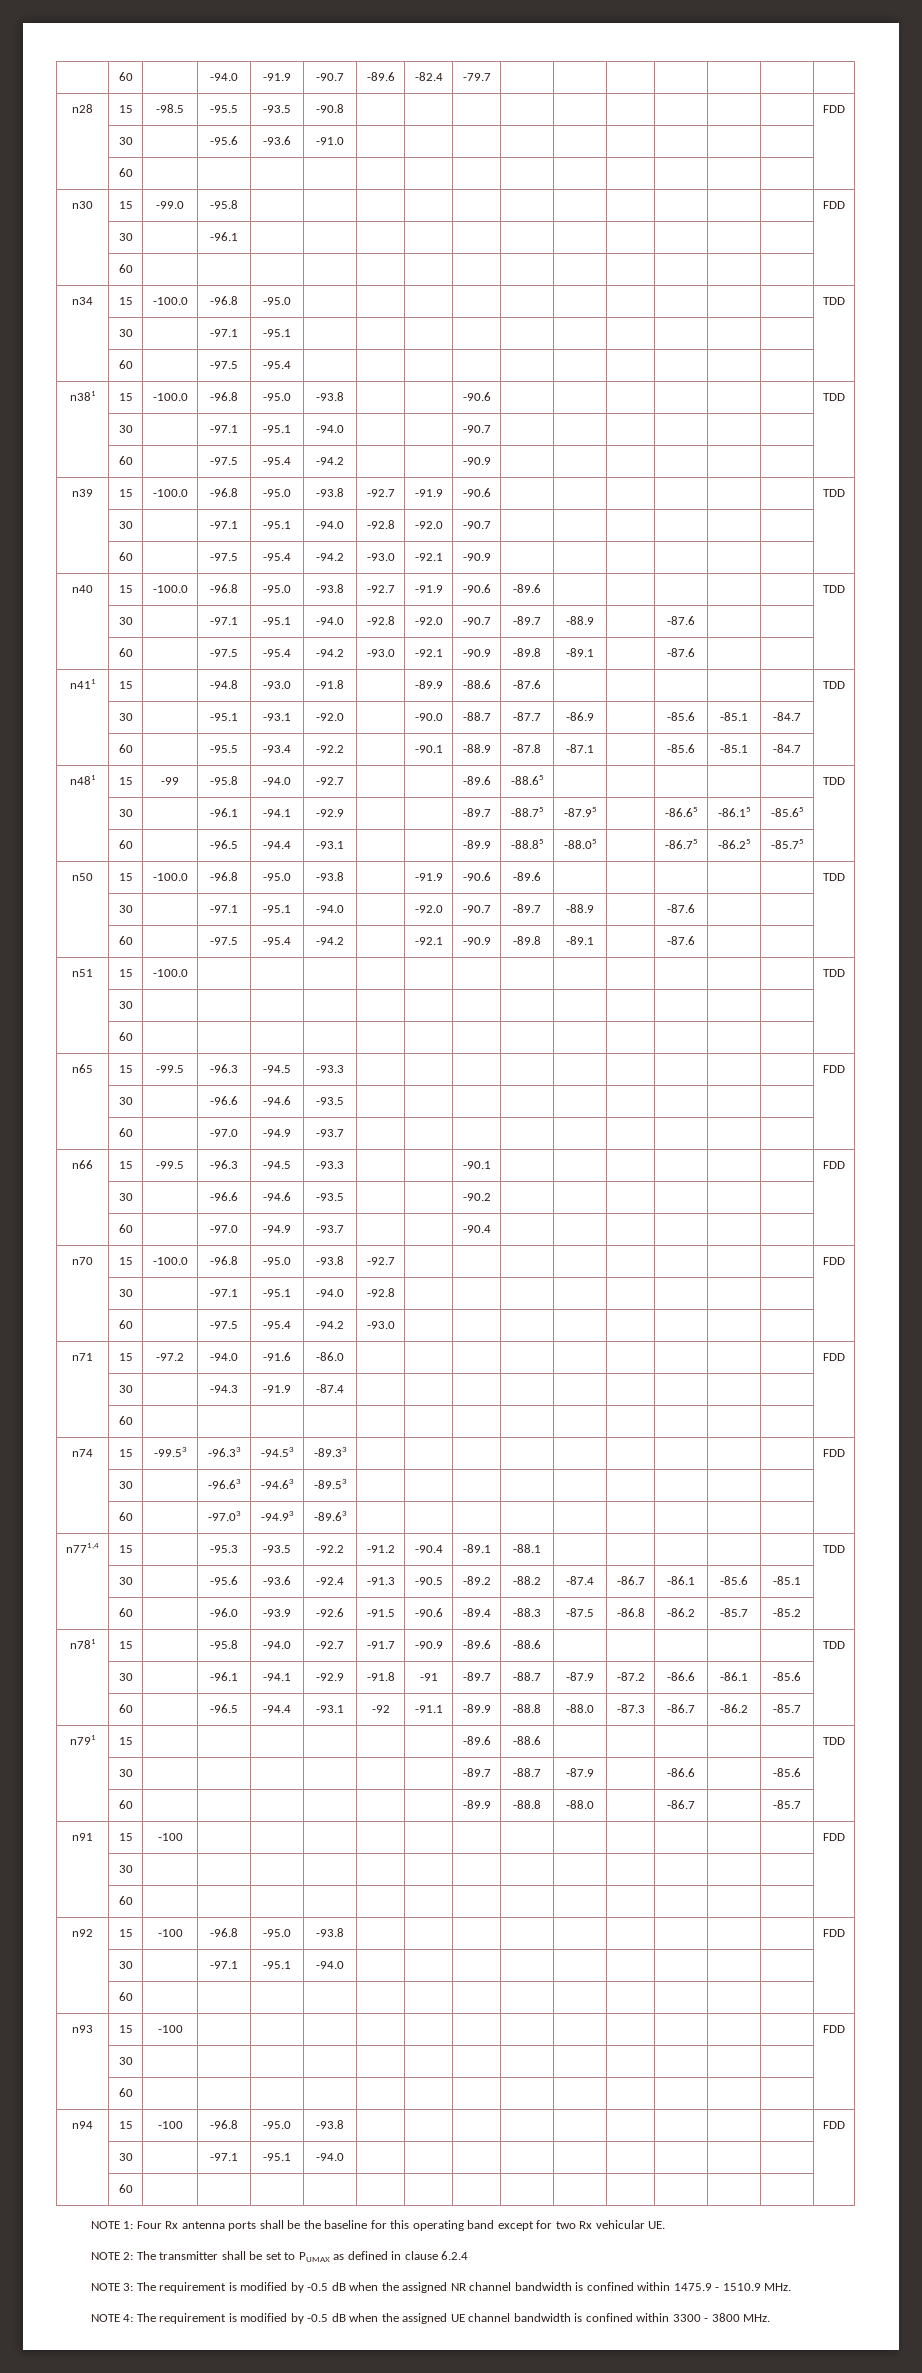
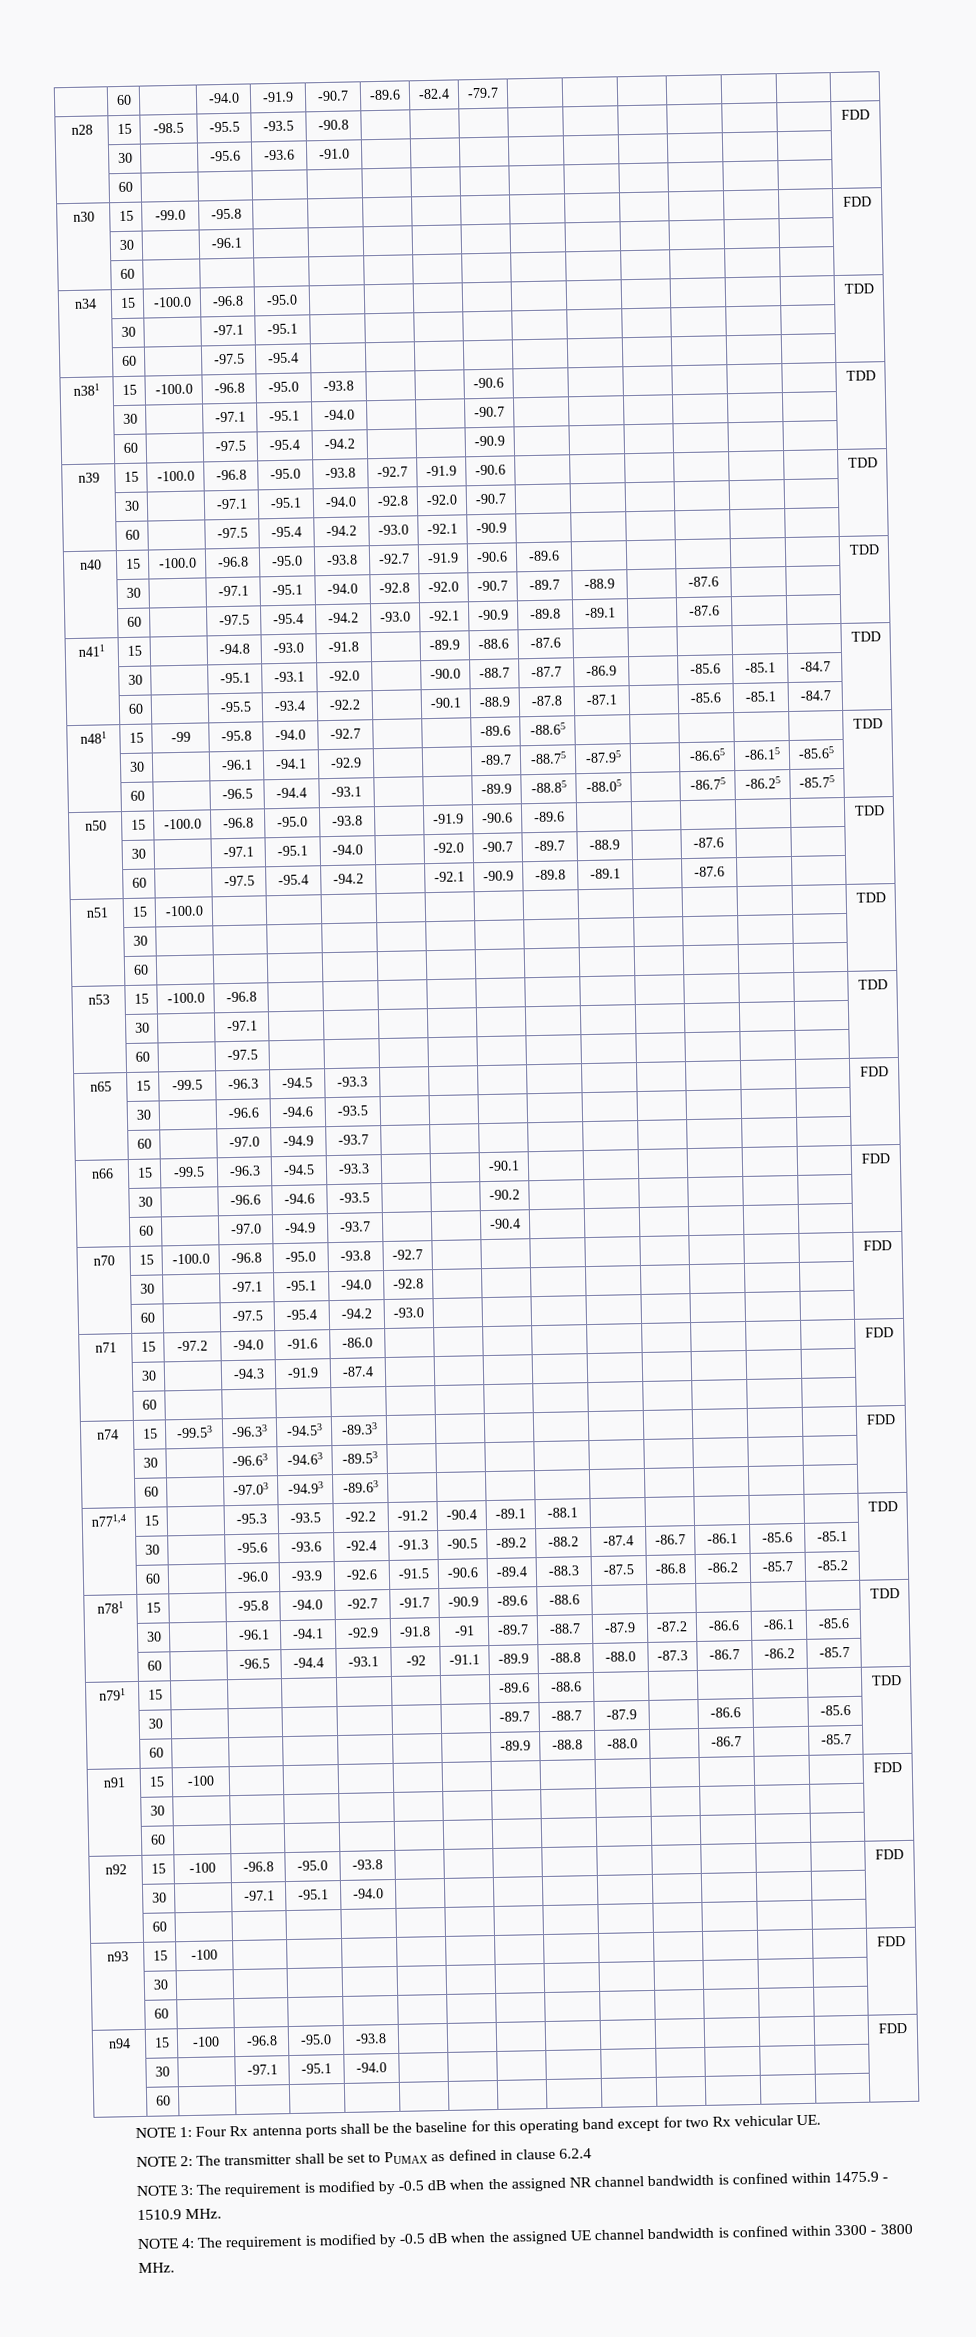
(133, 1036) none -> [87,994,110,1005] [133,993,149,1004] [166,992,205,1004] [225,991,257,1003] [857,979,888,990] [134,1022,150,1033] [226,1020,258,1032] [134,1051,150,1062] [226,1049,258,1061] // n53 | 15 | -100.0 | -96.8 | | | | | | | | | | | | TDD // | 30 | | -97.1 | | | | | | | | | | | | // | 60 | | -97.5 | | | | | | | | | | | |

